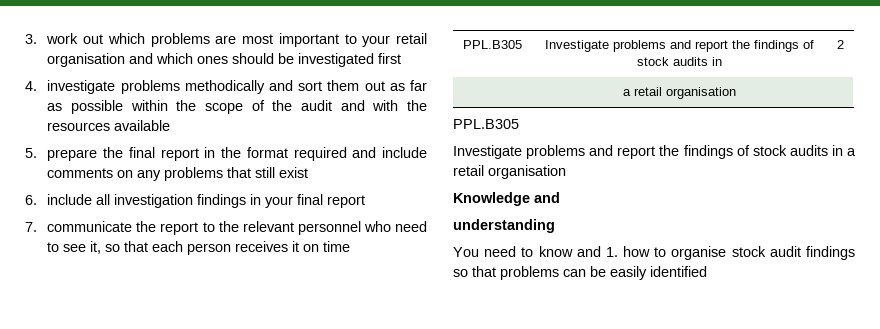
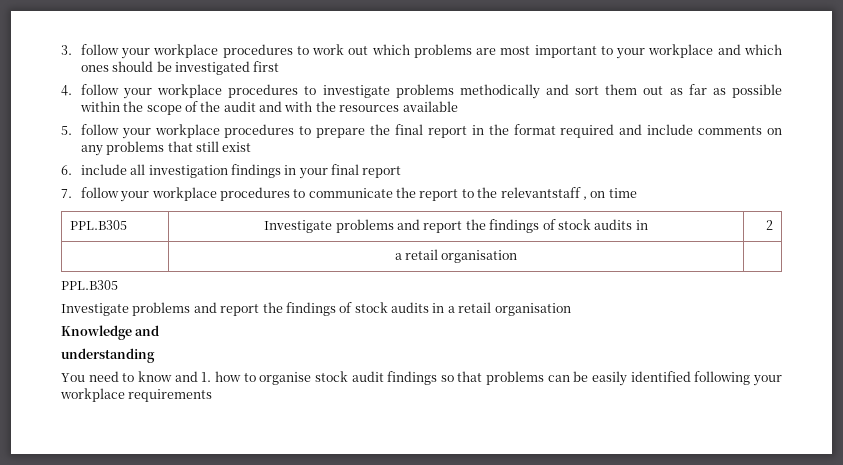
(37, 39) none -> [80,44,309,59] follow your workplace procedures to
[396,33,428,44] [47,53,126,67] retail organisation -> [648,44,714,58] workplace
(37, 86) none -> [80,84,317,99] follow your workplace procedures to
(37, 153) none -> [80,124,312,139] follow your workplace procedures to
(37, 227) none -> [80,187,306,202] follow your workplace procedures to
[242,221,427,235] [47,241,300,255] relevant personnel who need to see it, so that each person receives it -> [500,187,587,200] relevantstaff ,
(707, 271) none -> [694,371,782,386] [60,388,213,402] following your workplace requirements

